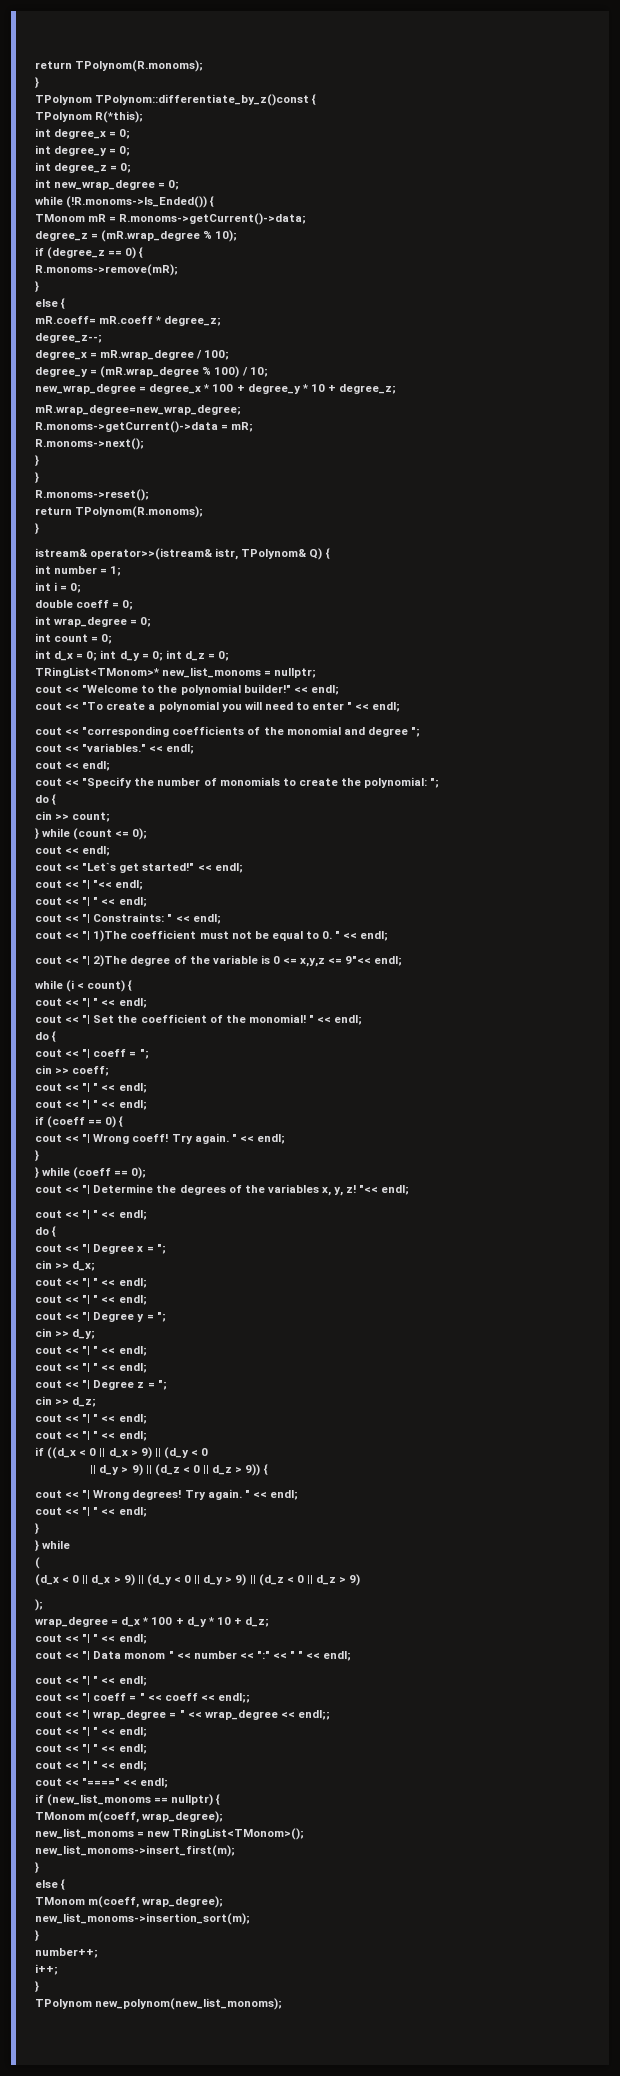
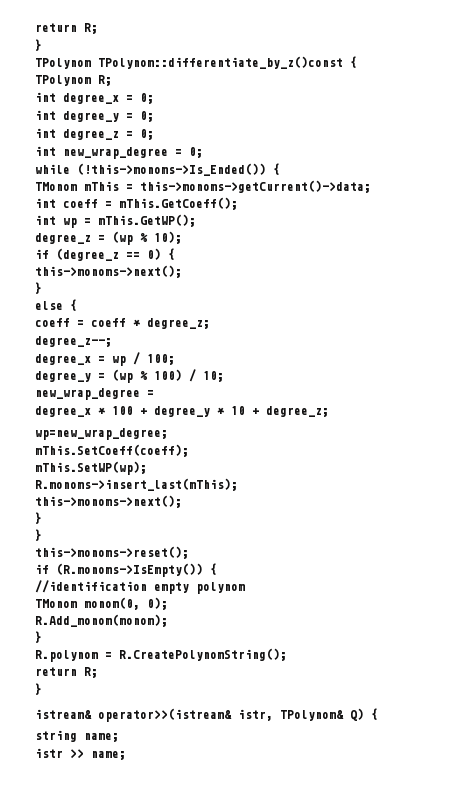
[35,60,204,72] return TPolynom(R.monoms); -> [35,23,98,34] return R;
[95,111,144,123] R(*this); -> [98,75,112,86] R;
[66,196,215,208] [35,213,307,225] [35,230,201,242] (!R.monoms->Is_Ended()) { // TMonom mR = R.monoms->getCurrent()->data; // degree_z = (mR.wrap_degree -> [77,163,280,176] [35,180,371,193] [35,197,238,210] [35,214,196,228] [35,231,133,245] (!this->monoms->Is_Ended()) { // TMonom mThis = this->monoms->getCurrent()->data; // int coeff = mThis.GetCoeff(); // int wp = mThis.GetWP(); // degree_z = (wp
[35,264,178,276] [35,281,39,292] [35,298,66,309] [35,316,154,324] R.monoms->remove(mR); // } // else { // mR.coeff= mR.coeff -> [35,265,182,278] [35,282,42,294] [35,299,77,311] [35,318,126,327] this->monoms->next(); // } // else { // coeff = coeff
[100,350,195,360] mR.wrap_degree -> [112,356,126,366] wp
[100,366,200,378] (mR.wrap_degree -> [112,369,133,383] (wp
(147, 389) none -> (154, 393) //
[35,405,241,415] [35,421,254,433] [35,438,144,450] [35,455,39,466] [35,472,39,483] [35,489,149,501] [35,506,204,518] mR.wrap_degree=new_wrap_degree; // R.monoms->getCurrent()->data = mR; // R.monoms->next(); // } // } // R.monoms->reset(); // return TPolynom(R.monoms); -> [35,428,168,440] [35,444,189,457] [35,461,147,475] [35,478,238,491] [35,495,182,508] [35,512,42,524] [35,529,42,541] [35,546,189,559] [35,563,217,577] [35,580,245,594] [35,597,168,610] [35,614,168,627] [35,631,42,643] [35,648,287,662] [35,667,98,678] wp=new_wrap_degree; // mThis.SetCoeff(coeff); // mThis.SetWP(wp); // R.monoms->insert_last(mThis); // this->monoms->next(); // } // } // this->monoms->reset(); // if (R.monoms->IsEmpty()) { // //identification empty polynom // TMonom monom(0, 0); // R.Add_monom(monom); // } // R.polynom = R.CreatePolynomString(); // return R;
[35,565,122,576] [35,582,82,593] [35,600,134,610] [35,616,152,627] [35,633,113,644] [35,650,230,661] [35,667,317,678] [35,684,339,695] [35,701,401,712] [35,726,420,737] [35,743,195,754] [35,761,111,771] [35,777,440,788] [35,794,57,805] [35,811,111,822] [35,828,148,840] [35,846,111,856] [35,862,243,873] [35,880,144,890] [35,897,147,907] [35,913,221,924] [35,930,389,942] [35,955,403,967] [35,980,133,992] [35,998,147,1008] [35,1014,363,1025] [35,1031,57,1042] [35,1049,149,1059] [35,1065,110,1076] [35,1083,147,1093] [35,1100,147,1110] [35,1116,124,1128] [35,1133,285,1144] [35,1150,39,1161] [35,1167,147,1179] [35,1184,410,1196] [35,1210,147,1220] [35,1226,57,1237] [35,1244,166,1254] [35,1260,96,1271] [35,1278,147,1288] [35,1295,147,1305] [35,1312,166,1322] [35,1328,96,1339] [35,1346,147,1356] [35,1363,147,1373] [35,1380,167,1390] [35,1396,97,1407] [35,1414,147,1424] [35,1431,147,1441] [35,1447,209,1459] [90,1464,268,1476] [35,1489,298,1500] [35,1507,147,1517] [35,1523,39,1534] [35,1540,71,1551] [35,1557,40,1569] [35,1574,361,1586] [35,1599,43,1611] [35,1617,270,1627] [35,1634,147,1644] [35,1651,352,1661] [35,1676,147,1686] [35,1693,250,1703] [35,1710,330,1720] [35,1727,147,1737] [35,1744,147,1754] [35,1761,147,1771] [35,1778,169,1788] [35,1794,221,1806] [35,1811,224,1823] [35,1828,305,1840] [35,1845,235,1857] [35,1862,39,1873] [35,1879,66,1890] [35,1896,224,1908] [35,1913,250,1925] [35,1930,39,1941] [35,1948,98,1958] [35,1964,58,1975] [35,1981,39,1992] [35,1998,283,2010] int number = 1; // int i = 0; // double coeff = 0; // int wrap_degree = 0; // int count = 0; // int d_x = 0; int d_y = 0; int d_z = 0; // TRingList<TMonom>* new_list_monoms = nullptr; // cout << "Welcome to the polynomial builder!" << endl; // cout << "To create a polynomial you will need to enter " << endl; // cout << "corresponding coefficients of the monomial and degree "; // cout << "variables." << endl; // cout << endl; // cout << "Specify the number of monomials to create the polynomial: "; // do { // cin >> count; // } while (count <= 0); // cout << endl; // cout << "Let`s get started!" << endl; // cout << "| "<< endl; // cout << "| " << endl; // cout << "| Constraints: " << endl; // cout << "| 1)The coefficient must not be equal to 0. " << endl; // cout << "| 2)The degree of the variable is 0 <= x,y,z <= 9"<< endl; // while (i < count) { // cout << "| " << endl; // cout << "| Set the coefficient of the monomial! " << endl; // do { // cout << "| coeff = "; // cin >> coeff; // cout << "| " << endl; // cout << "| " << endl; // if (coeff == 0) { // cout << "| Wrong coeff! Try again. " << endl; // } // } while (coeff == 0); // cout << "| Determine the degrees of the variables x, y, z! "<< endl; // cout << "| " << endl; // do { // cout << "| Degree x = "; // cin >> d_x; // cout << "| " << endl; // cout << "| " << endl; // cout << "| Degree y = "; // cin >> d_y; // cout << "| " << endl; // cout << "| " << endl; // cout << "| Degree z = "; // cin >> d_z; // cout << "| " << endl; // cout << "| " << endl; // if ((d_x < 0 || d_x > 9) || (d_y < 0 // || d_y > 9) || (d_z < 0 || d_z > 9)) { // cout << "| Wrong degrees! Try again. " << endl; // cout << "| " << endl; // } // } while // ( // (d_x < 0 || d_x > 9) || (d_y < 0 || d_y > 9) || (d_z < 0 || d_z > 9) // ); // wrap_degree = d_x * 100 + d_y * 10 + d_z; // cout << "| " << endl; // cout << "| Data monom " << number << ":" << " " << endl; // cout << "| " << endl; // cout << "| coeff = " << coeff << endl;; // cout << "| wrap_degree = " << wrap_degree << endl;; // cout << "| " << endl; // cout << "| " << endl; // cout << "| " << endl; // cout << "====" << endl; // if (new_list_monoms == nullptr) { // TMonom m(coeff, wrap_degree); // new_list_monoms = new TRingList<TMonom>(); // new_list_monoms->insert_first(m); // } // else { // TMonom m(coeff, wrap_degree); // new_list_monoms->insertion_sort(m); // } // number++; // i++; // } // TPolynom new_polynom(new_list_monoms); -> [35,730,119,742] [35,748,126,760] string name; // istr >> name;

